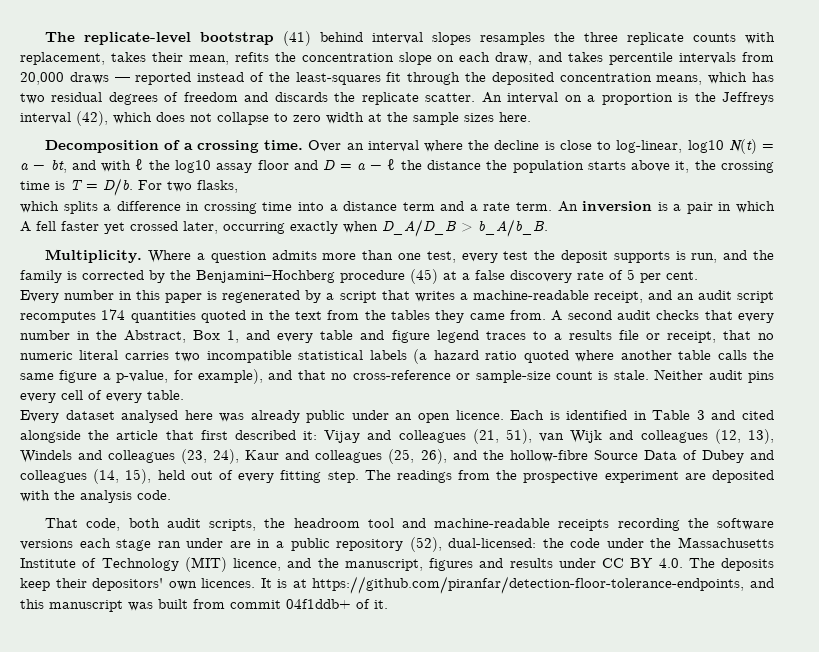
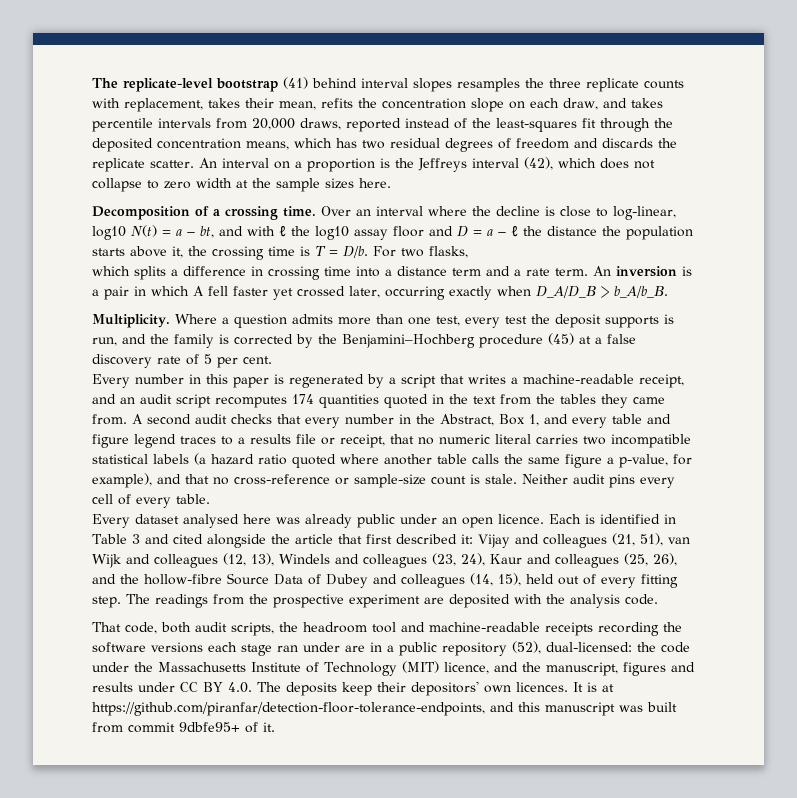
[69,72,130,84] draws — -> [300,118,341,130] draws,
[286,599,351,609] 04f1ddb+ -> [179,722,240,732] 9dbfe95+

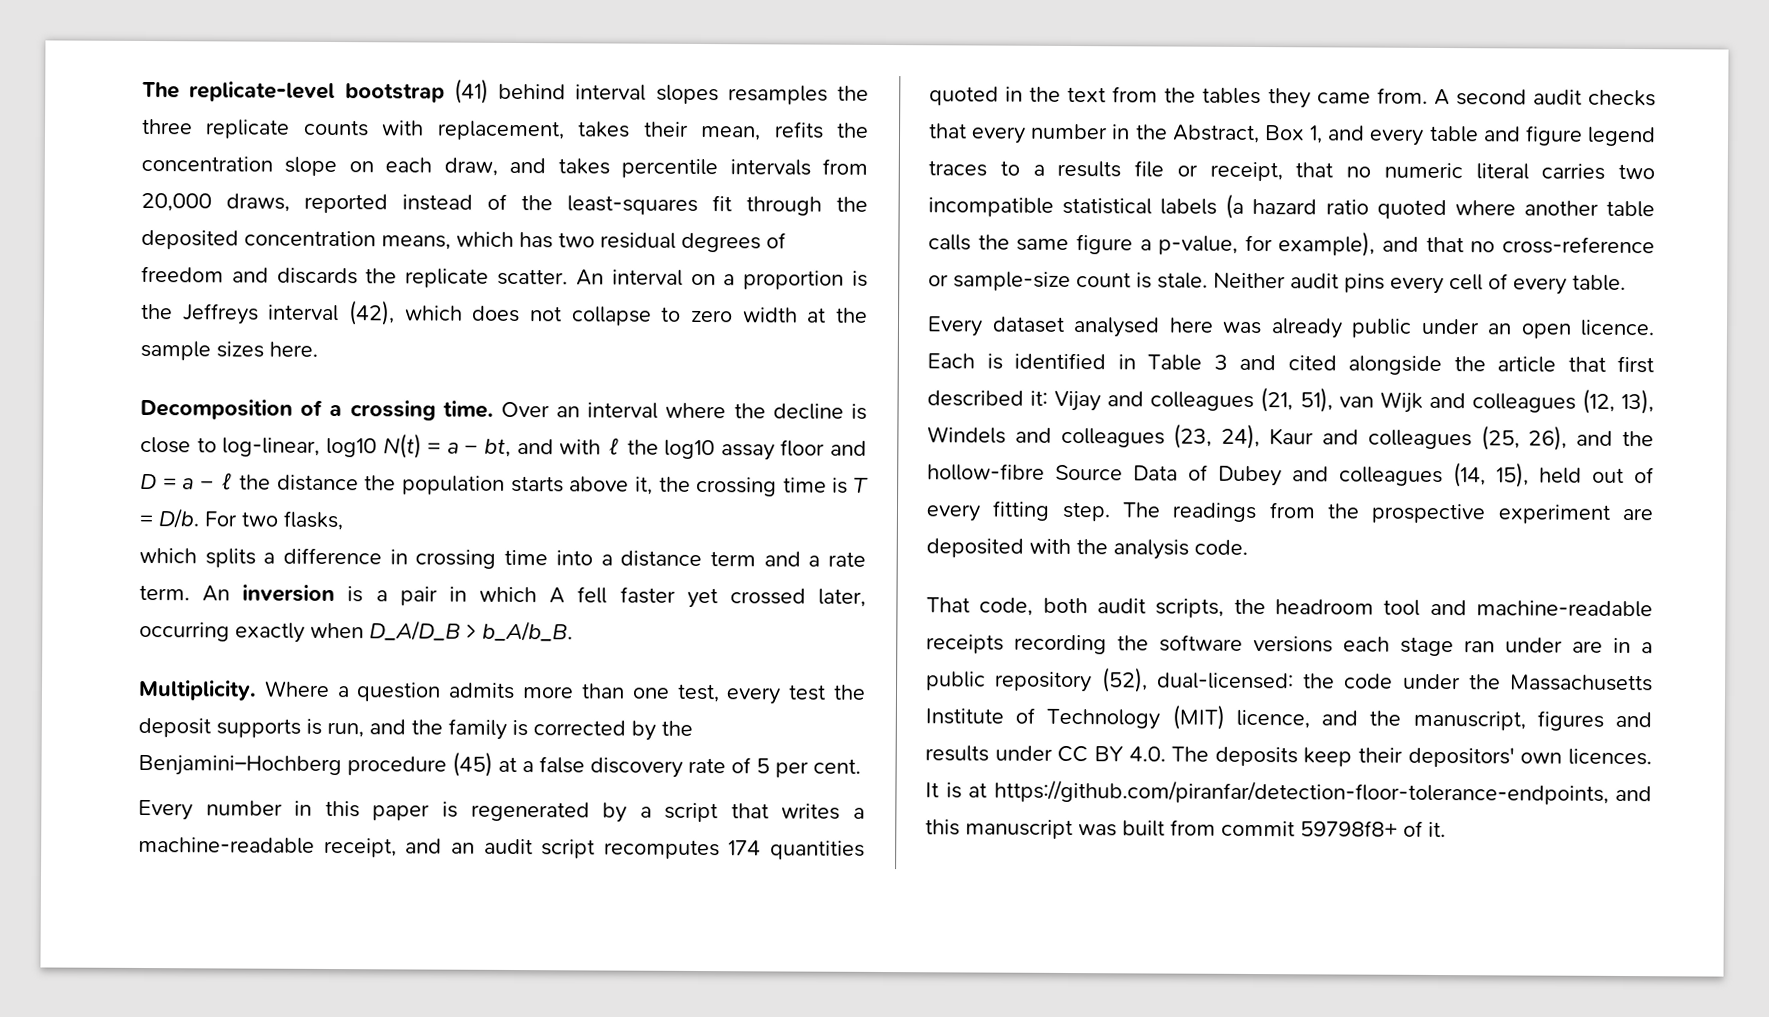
[179,722,240,732] 9dbfe95+ -> [1300,820,1398,837] 59798f8+

